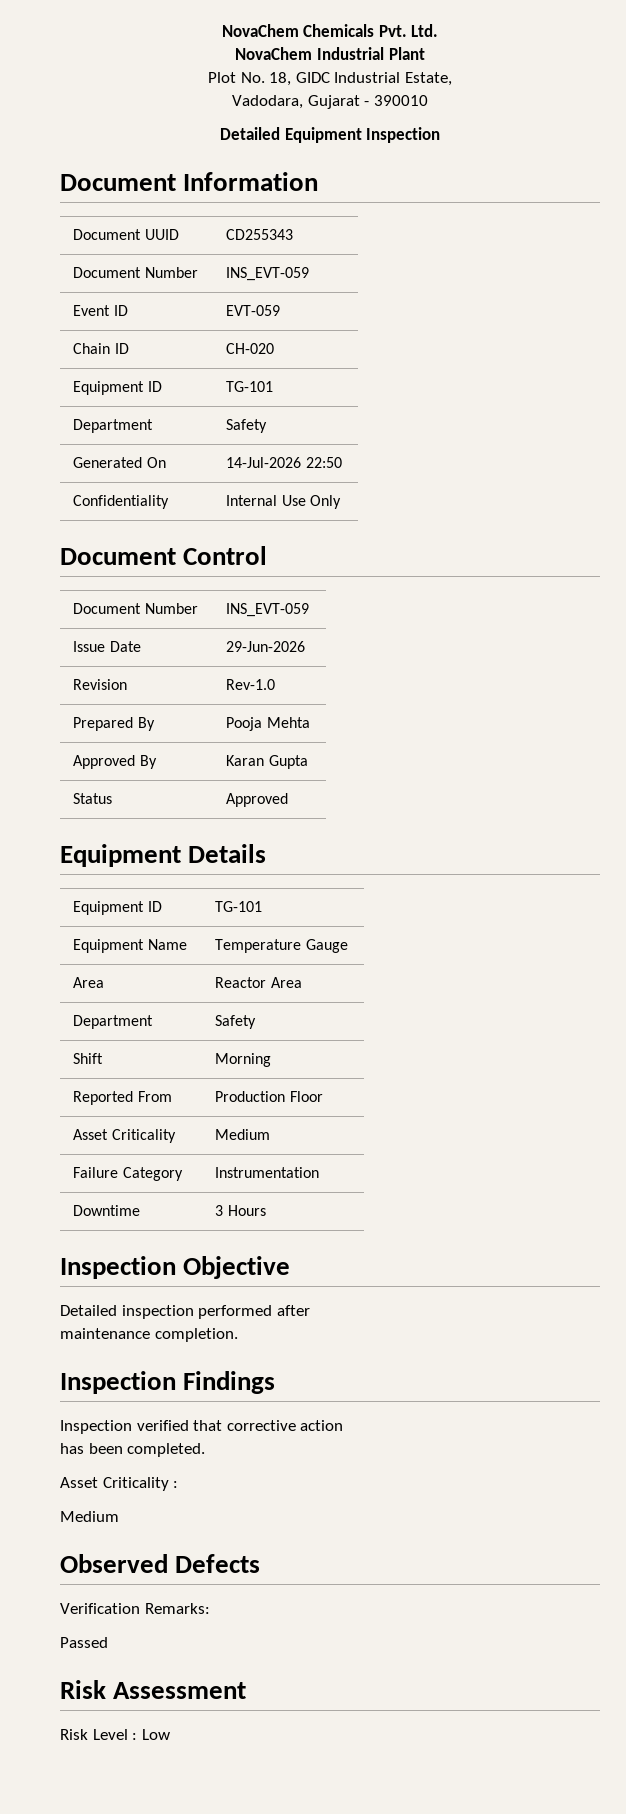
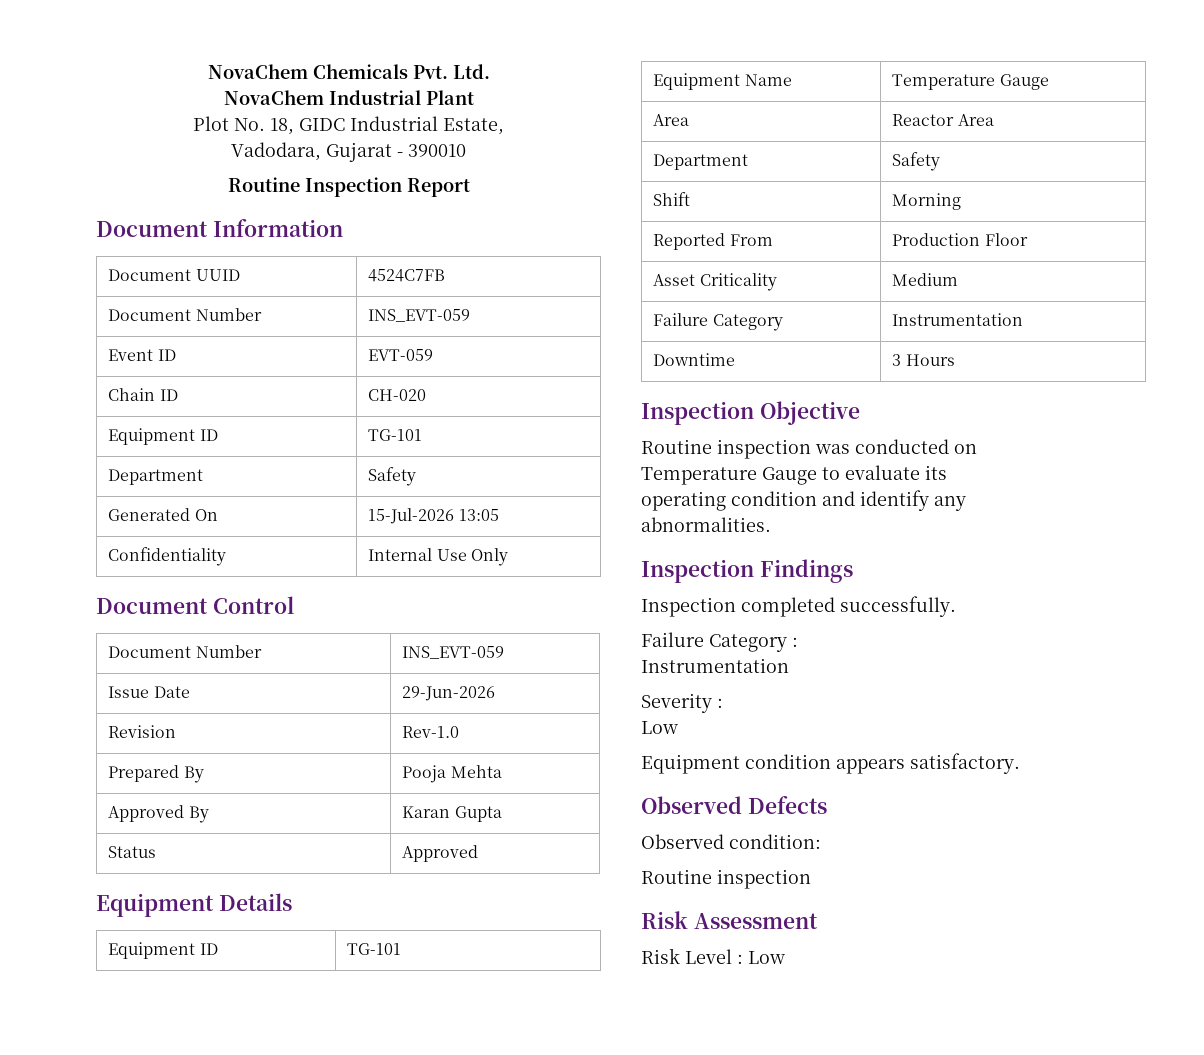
[219,127,441,143] Detailed Equipment Inspection -> [227,177,470,197] Routine Inspection Report
[226,229,294,240] CD255343 -> [368,269,446,282] 4524C7FB
[226,457,342,468] 14-Jul-2026 22:50 -> [368,508,499,524] 15-Jul-2026 13:05
[60,1305,310,1319] [60,1328,238,1342] [60,1371,276,1394] [60,1420,344,1434] [60,1443,206,1457] [60,1477,179,1491] [60,1511,119,1522] [60,1554,261,1573] [60,1603,210,1614] [60,1637,108,1648] Detailed inspection performed after // maintenance completion. // Inspection Findings // Inspection verified that corrective action // has been completed. // Asset Criticality : // Medium // Observed Defects // Verification Remarks: // Passed -> [641,439,977,459] [641,465,947,485] [641,490,966,511] [641,517,771,532] [641,559,853,583] [641,596,956,617] [641,632,798,652] [641,658,789,673] [641,693,723,713] [641,721,678,734] [641,753,1020,774] [641,796,827,814] [641,834,821,849] [641,869,811,889] Routine inspection was conducted on // Temperature Gauge to evaluate its // operating condition and identify any // abnormalities. // Inspection Findings // Inspection completed successfully. // Failure Category : // Instrumentation // Severity : // Low // Equipment condition appears satisfactory. // Observed Defects // Observed condition: // Routine inspection

